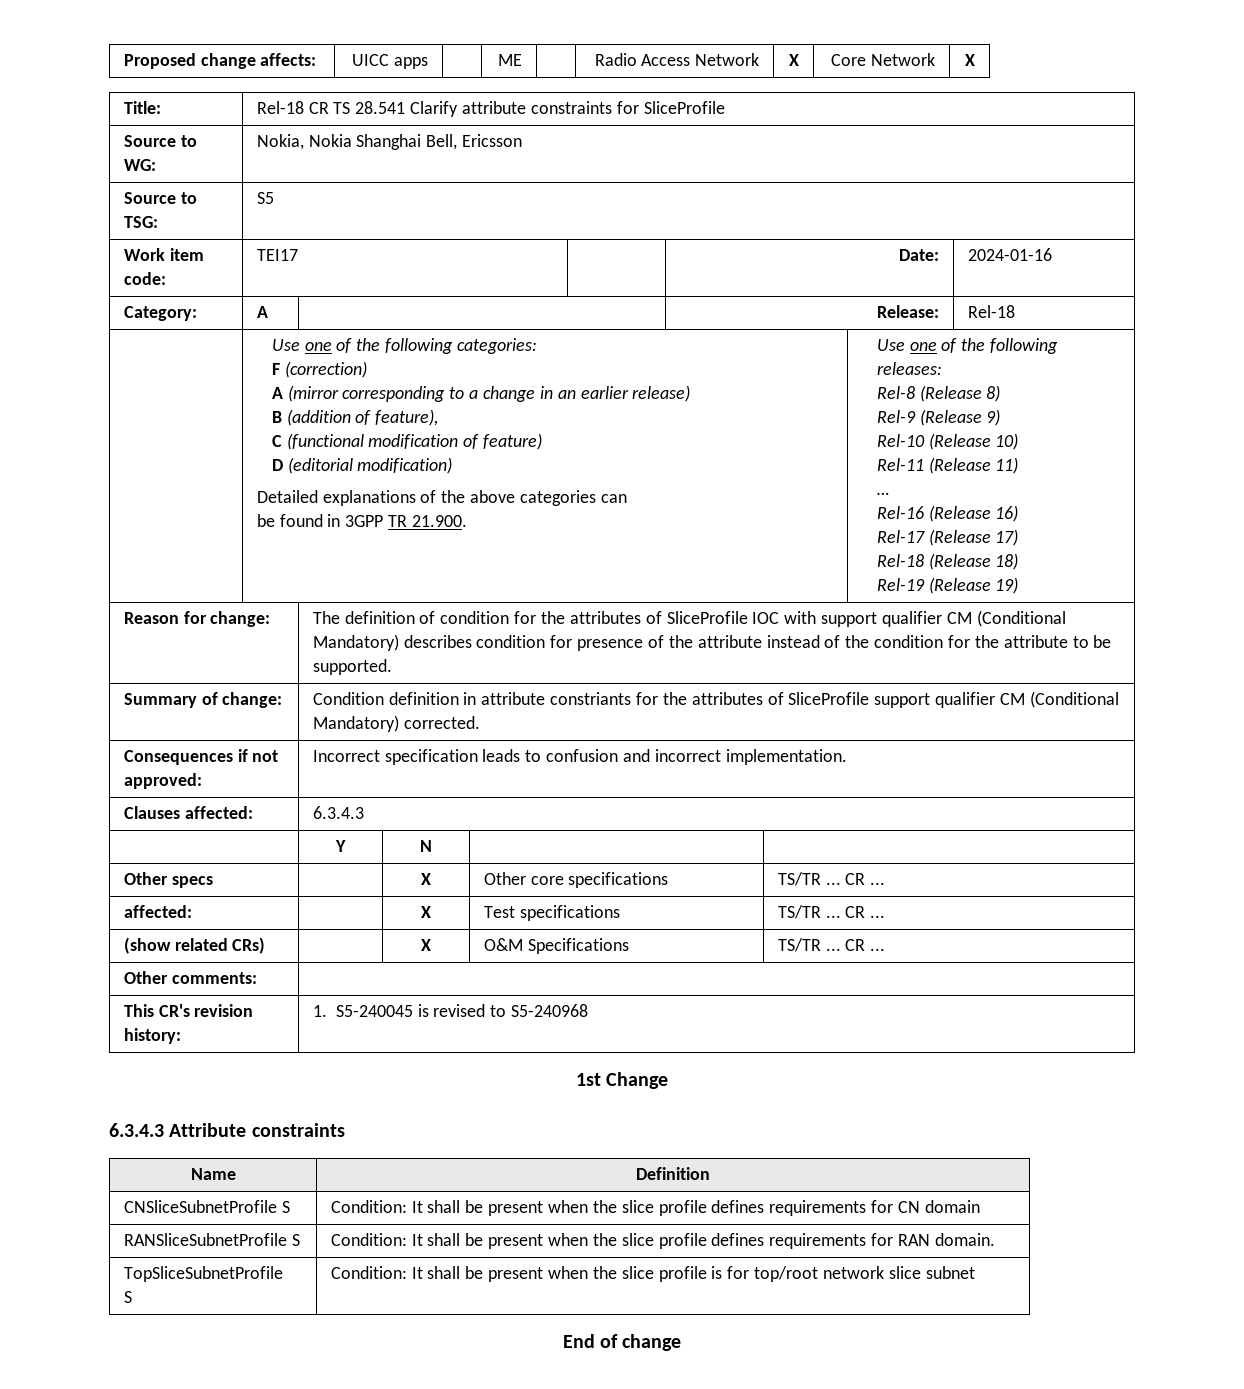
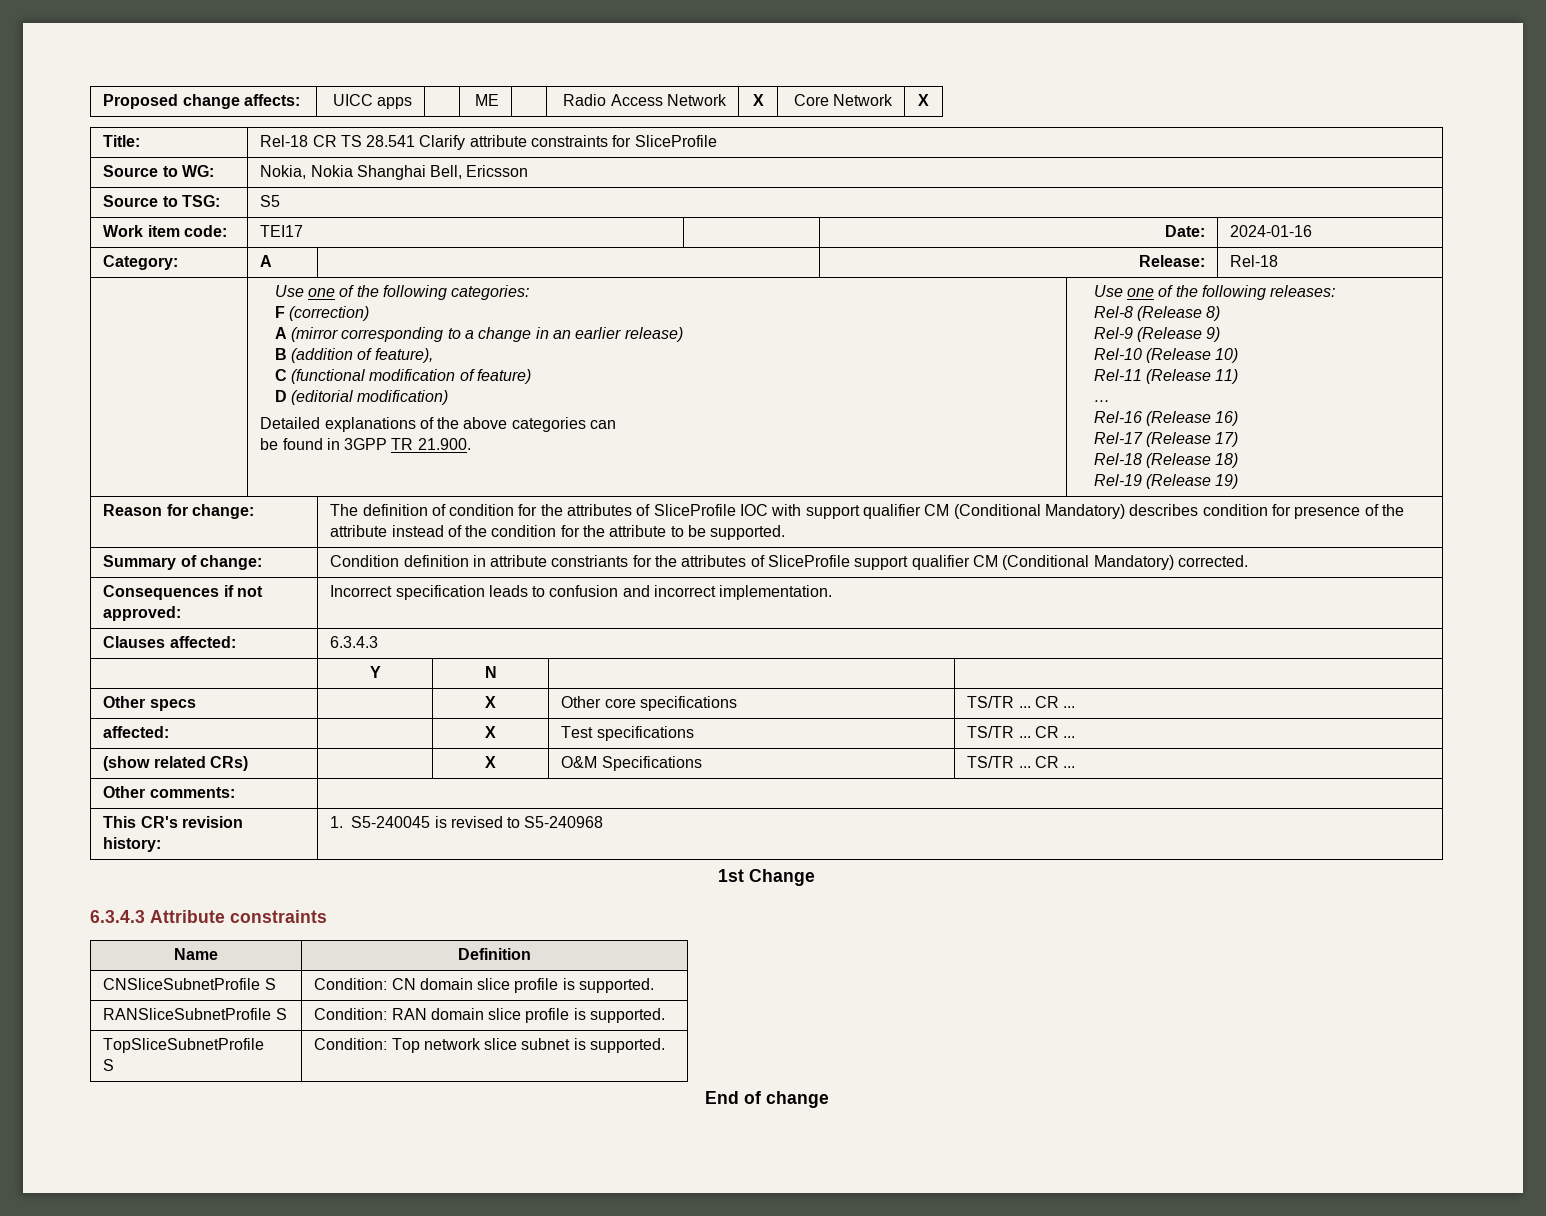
[411,1200,980,1216] [123,1233,300,1246] [330,1233,995,1249] [123,1266,283,1282] [123,1291,132,1303] [330,1266,819,1282] It shall be present when the slice profile defines requirements for CN domain // RANSliceSubnetProfile S | Condition: It shall be present when the slice profile defines requirements for RAN domain. // TopSliceSubnetProfile // S | Condition: It shall be present when the slice profile is for top/root -> [391,978,655,993] [103,1008,287,1020] [314,1008,666,1023] [103,1038,265,1053] [103,1059,115,1071] [314,1038,420,1053] CN domain slice profile is supported. // RANSliceSubnetProfile S | Condition: RAN domain slice profile is supported. // TopSliceSubnetProfile // S | Condition: Top
(975, 1272) none -> [573,1038,666,1053] is supported.

